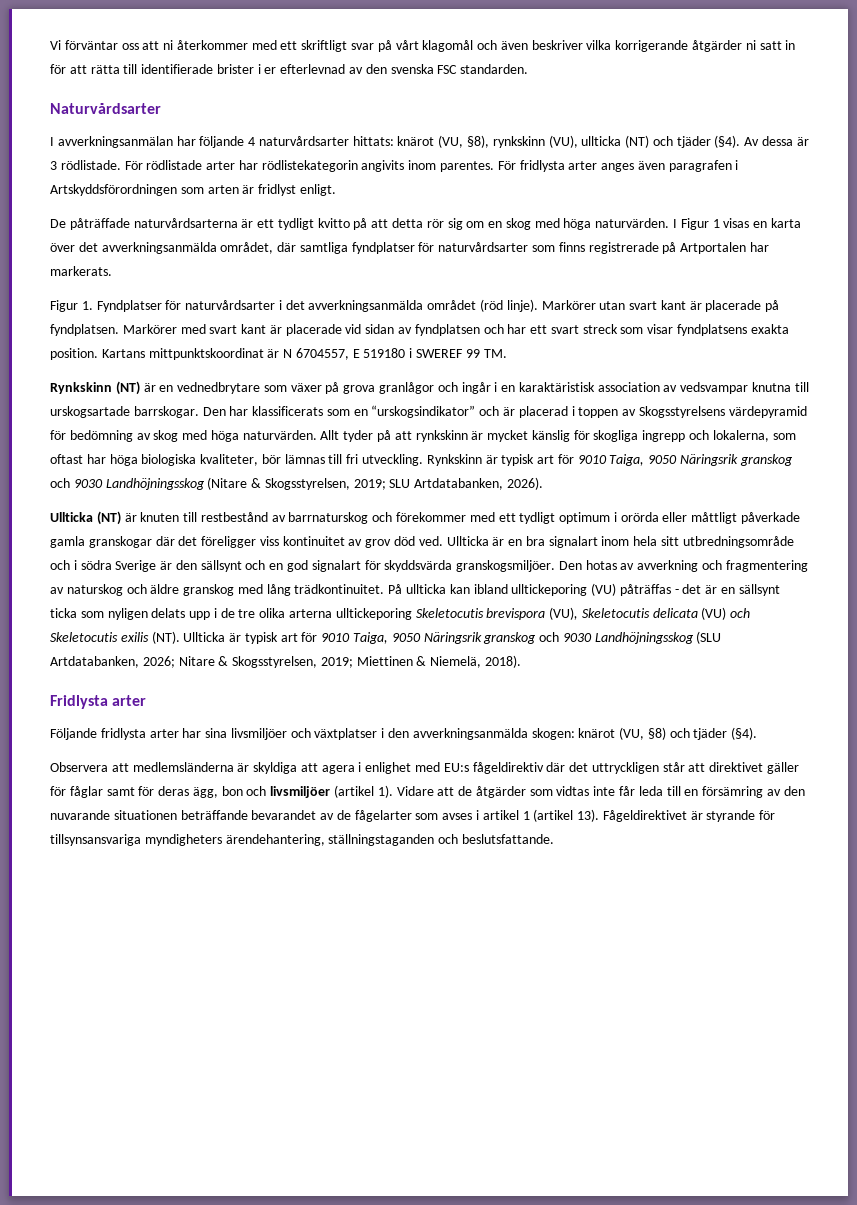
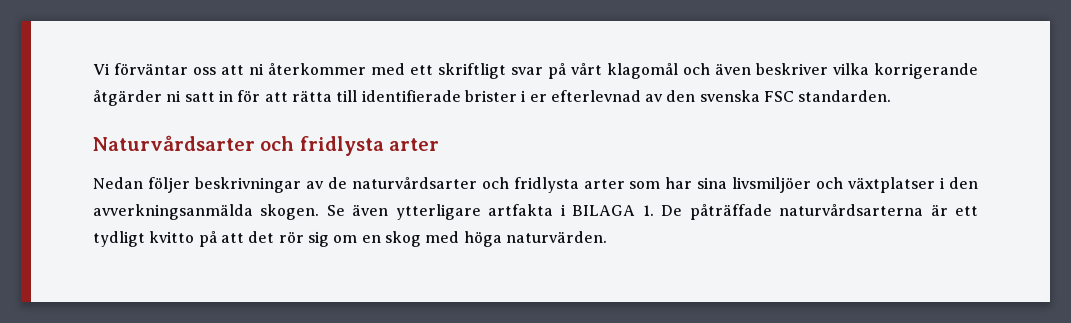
[50,135,809,148] [50,160,739,172] [50,184,336,196] // I avverkningsanmälan har följande 4 naturvårdsarter hittats: knärot (VU, §8), rynkskinn (VU), ullticka (NT) och tjäder (§4). Av dessa är 3 rödlistade. För rödlistade arter har rödlistekategorin angivits inom parentes. För fridlysta arter anges även paragrafen i Artskyddsförordningen som arten är fridlyst enligt. // -> [260,136,440,156] [93,177,978,193] [93,204,654,220] och fridlysta arter // Nedan följer beskrivningar av de naturvårdsarter och fridlysta arter som har sina livsmiljöer och växtplatser i den avverkningsanmälda skogen. Se även ytterligare artfakta i BILAGA 1.
[392,218,424,228] detta -> [248,231,275,243] det
[673,218,801,230] [50,242,769,254] [50,266,112,276] [50,299,780,312] [50,324,789,336] [50,348,507,360] [50,381,809,395] [50,405,807,418] [50,430,796,442] [50,454,793,466] [50,477,544,490] [50,511,801,525] [50,536,794,548] [50,560,808,572] [50,583,780,596] [50,607,751,620] [50,631,722,644] [50,655,522,668] [50,695,147,709] [50,727,758,740] [50,762,800,774] [50,785,805,798] [50,809,776,822] [50,834,554,846] I Figur 1 visas en karta över det avverkningsanmälda området, där samtliga fyndplatser för naturvårdsarter som finns registrerade på Artportalen har markerats. // Figur 1. Fyndplatser för naturvårdsarter i det avverkningsanmälda området (röd linje). Markörer utan svart kant är placerade på fyndplatsen. Markörer med svart kant är placerade vid sidan av fyndplatsen och har ett svart streck som visar fyndplatsens exakta position. Kartans mittpunktskoordinat är N 6704557, E 519180 i SWEREF 99 TM. // Rynkskinn (NT) är en vednedbrytare som växer på grova granlågor och ingår i en karaktäristisk association av vedsvampar knutna till urskogsartade barrskogar. Den har klassificerats som en “urskogsindikator” och är placerad i toppen av Skogsstyrelsens värdepyramid för bedömning av skog med höga naturvärden. Allt tyder på att rynkskinn är mycket känslig för skogliga ingrepp och lokalerna, som oftast har höga biologiska kvaliteter, bör lämnas till fri utveckling. Rynkskinn är typisk art för 9010 Taiga, 9050 Näringsrik granskog och 9030 Landhöjningsskog (Nitare & Skogsstyrelsen, 2019; SLU Artdatabanken, 2026). // Ullticka (NT) är knuten till restbestånd av barrnaturskog och förekommer med ett tydligt optimum i orörda eller måttligt påverkade gamla granskogar där det föreligger viss kontinuitet av grov död ved. Ullticka är en bra signalart inom hela sitt utbredningsområde och i södra Sverige är den sällsynt och en god signalart för skyddsvärda granskogsmiljöer. Den hotas av avverkning och fragmentering av naturskog och äldre granskog med lång trädkontinuitet. På ullticka kan ibland ulltickeporing (VU) påträffas - det är en sällsynt ticka som nyligen delats upp i de tre olika arterna ulltickeporing Skeletocutis brevispora (VU), Skeletocutis delicata (VU) och Skeletocutis exilis (NT). Ullticka är typisk art för 9010 Taiga, 9050 Näringsrik granskog och 9030 Landhöjningsskog (SLU Artdatabanken, 2026; Nitare & Skogsstyrelsen, 2019; Miettinen & Niemelä, 2018). // Fridlysta arter // Följande fridlysta arter har sina livsmiljöer och växtplatser i den avverkningsanmälda skogen: knärot (VU, §8) och tjäder (§4). // Observera att medlemsländerna är skyldiga att agera i enlighet med EU:s fågeldirektiv där det uttryckligen står att direktivet gäller för fåglar samt för deras ägg, bon och livsmiljöer (artikel 1). Vidare att de åtgärder som vidtas inte får leda till en försämring av den nuvarande situationen beträffande bevarandet av de fågelarter som avses i artikel 1 (artikel 13). Fågeldirektivet är styrande för tillsynsansvariga myndigheters ärendehantering, ställningstaganden och beslutsfattande. -> (607, 237) none

